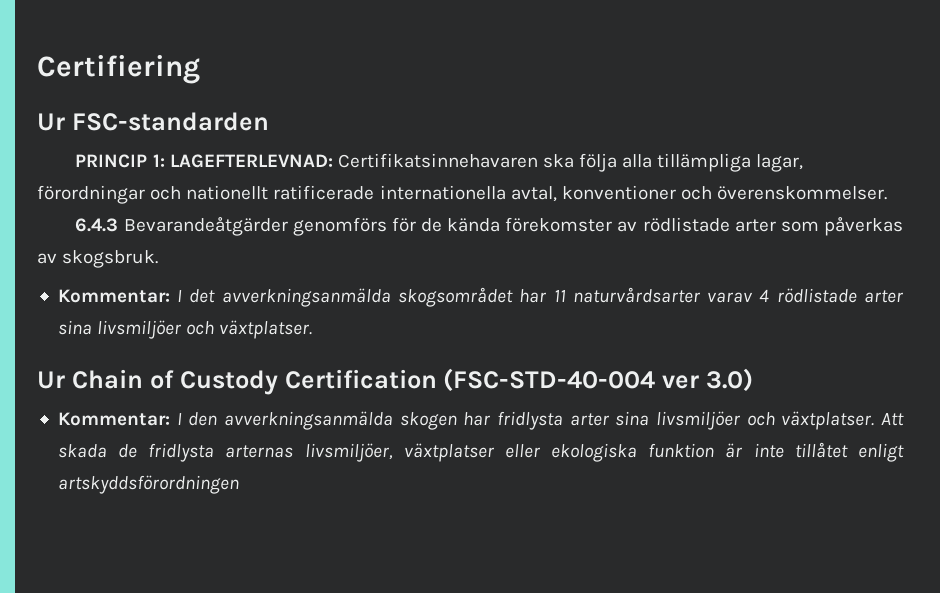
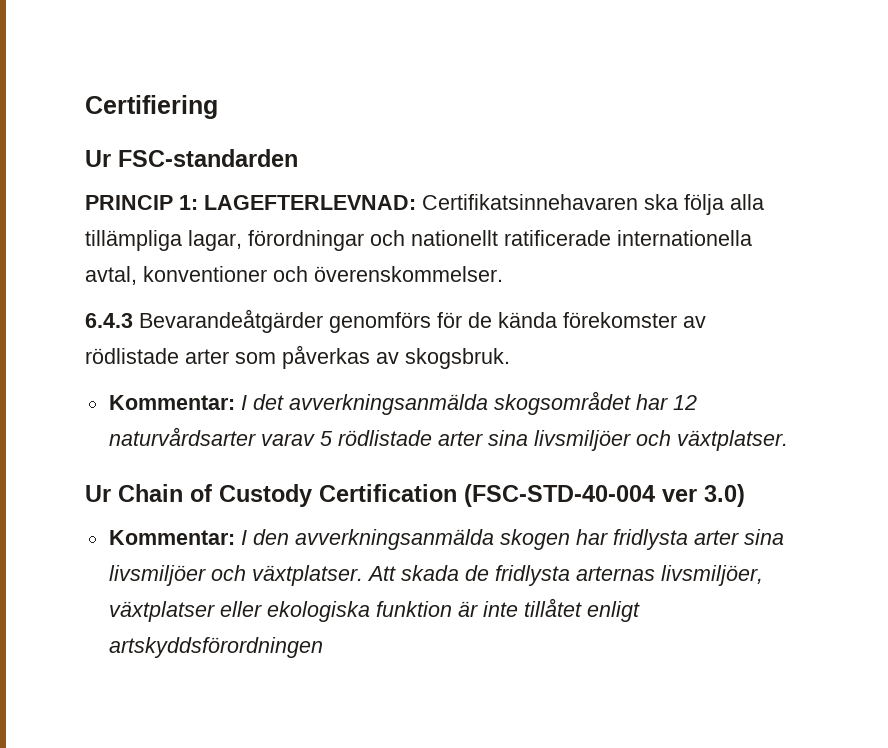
[553,290,566,302] 11 -> [672,395,697,410] 12
[759,289,770,302] 4 -> [319,431,333,446] 5

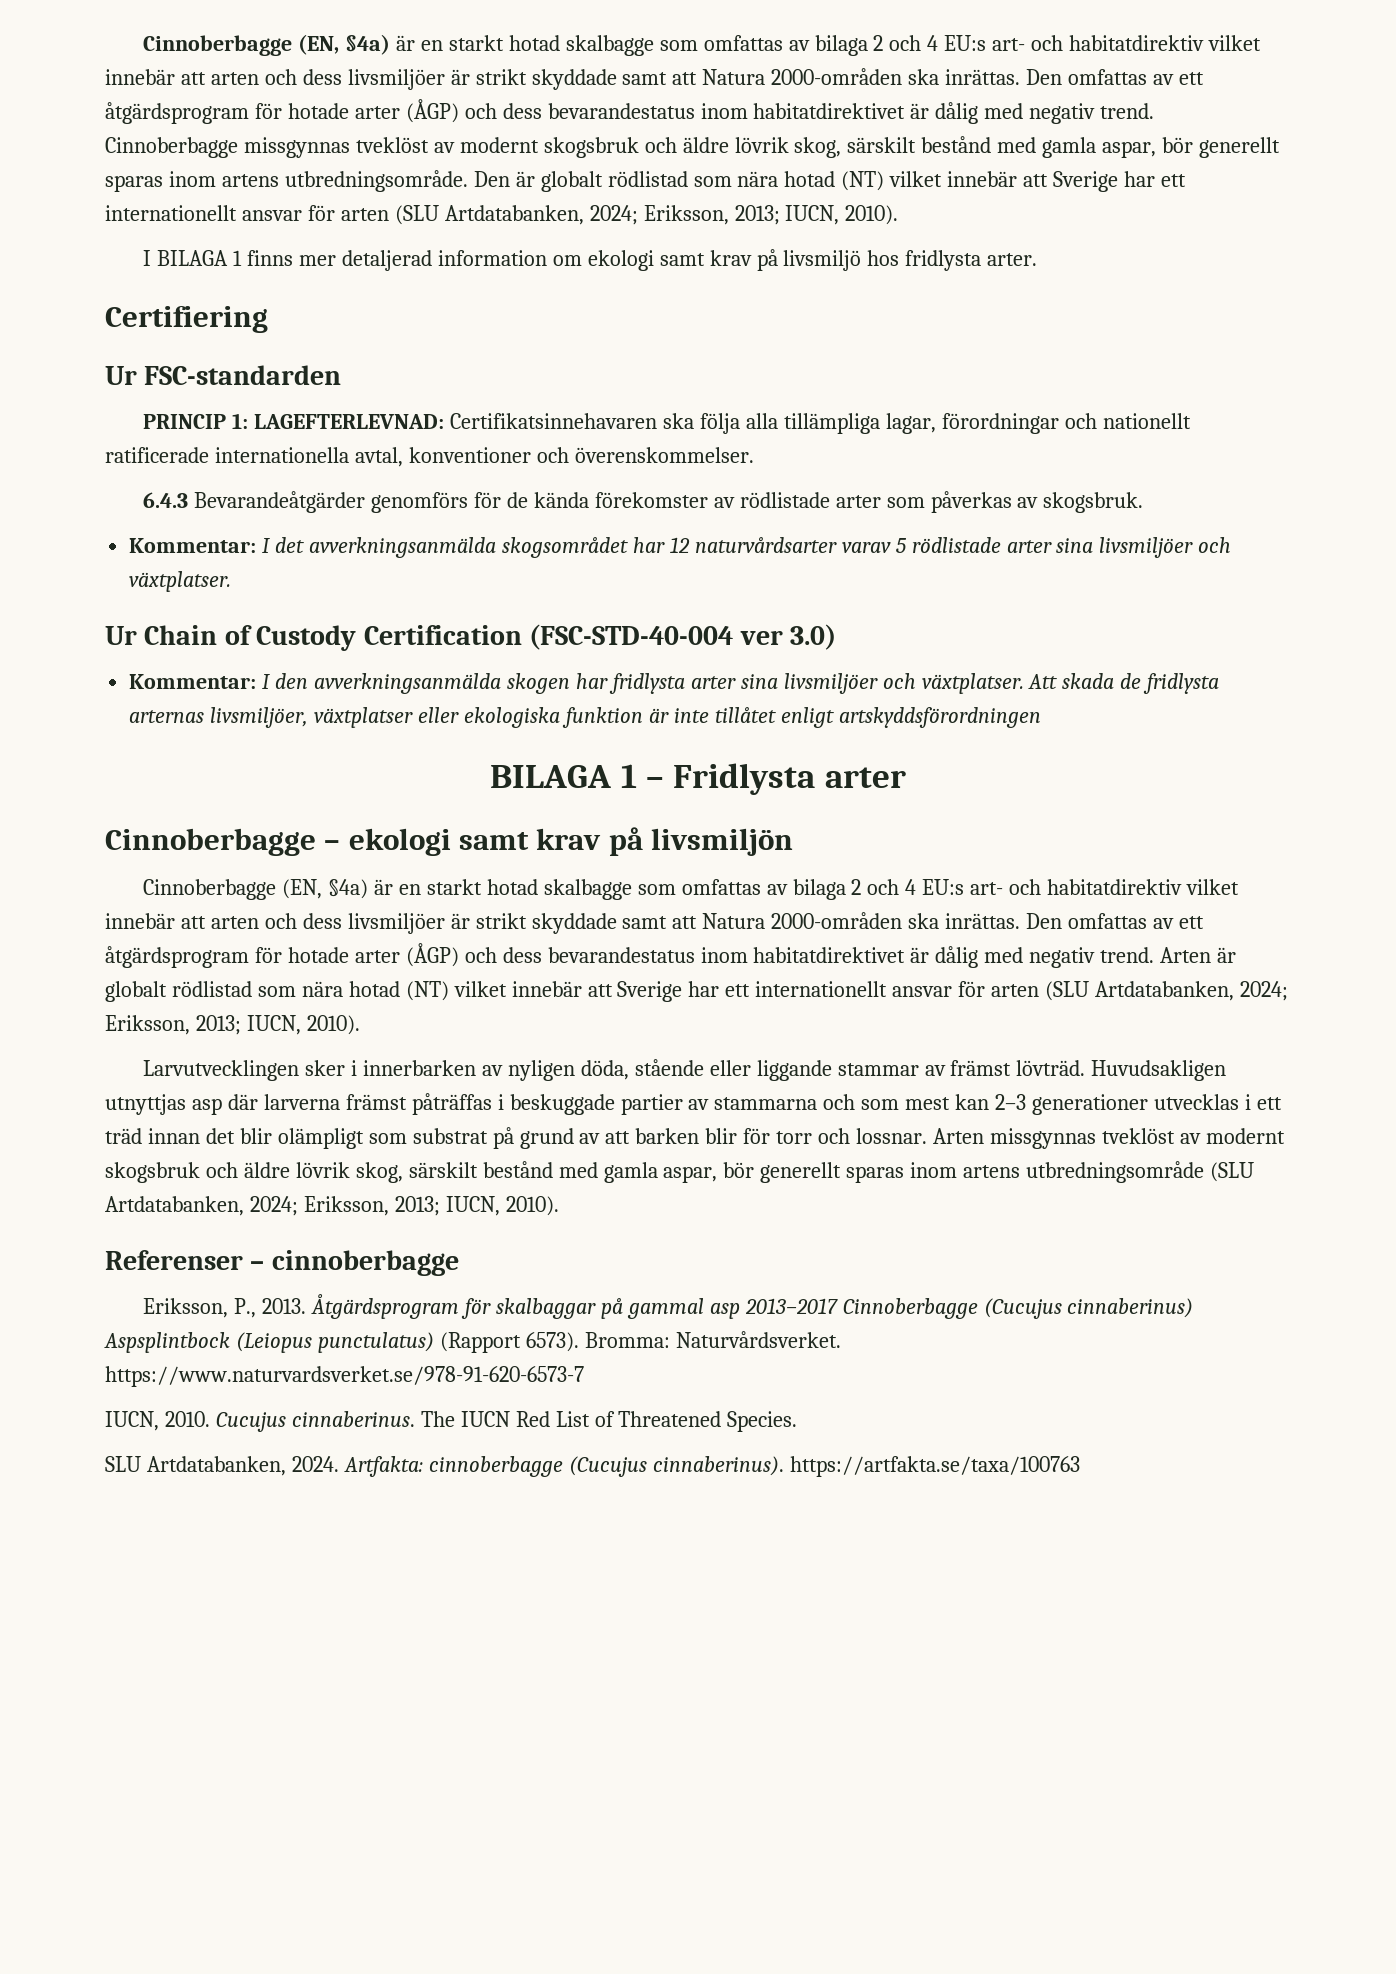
(85, 107) none -> [143,34,1262,56] [105,68,1204,90] [105,99,1155,124] [105,136,1281,158] [105,170,1186,192] [105,205,899,225] [143,249,1038,271] Cinnoberbagge (EN, §4a) är en starkt hotad skalbagge som omfattas av bilaga 2 och 4 EU:s art- och habitatdirektiv vilket innebär att arten och dess livsmiljöer är strikt skyddade samt att Natura 2000-områden ska inrättas. Den omfattas av ett åtgärdsprogram för hotade arter (ÅGP) och dess bevarandestatus inom habitatdirektivet är dålig med negativ trend. Cinnoberbagge missgynnas tveklöst av modernt skogsbruk och äldre lövrik skog, särskilt bestånd med gamla aspar, bör generellt sparas inom artens utbredningsområde. Den är globalt rödlistad som nära hotad (NT) vilket innebär att Sverige har ett internationellt ansvar för arten (SLU Artdatabanken, 2024; Eriksson, 2013; IUCN, 2010). // I BILAGA 1 finns mer detaljerad information om ekologi samt krav på livsmiljö hos fridlysta arter. //
(323, 647) none -> [490,763,906,795] [105,827,794,856] [143,879,1240,900] [105,912,1204,934] [105,943,1237,968] [105,981,1288,1002] [105,1015,360,1035] [143,1059,1227,1081] [105,1093,1282,1115] [105,1127,1285,1149] [105,1161,1255,1183] [105,1196,559,1216] [105,1250,459,1276] [143,1294,1194,1319] [104,1331,841,1353] [105,1366,584,1387] [105,1411,798,1432] [105,1456,1080,1477] // BILAGA 1 – Fridlysta arter // Cinnoberbagge – ekologi samt krav på livsmiljön // Cinnoberbagge (EN, §4a) är en starkt hotad skalbagge som omfattas av bilaga 2 och 4 EU:s art- och habitatdirektiv vilket innebär att arten och dess livsmiljöer är strikt skyddade samt att Natura 2000-områden ska inrättas. Den omfattas av ett åtgärdsprogram för hotade arter (ÅGP) och dess bevarandestatus inom habitatdirektivet är dålig med negativ trend. Arten är globalt rödlistad som nära hotad (NT) vilket innebär att Sverige har ett internationellt ansvar för arten (SLU Artdatabanken, 2024; Eriksson, 2013; IUCN, 2010). // Larvutvecklingen sker i innerbarken av nyligen döda, stående eller liggande stammar av främst lövträd. Huvudsakligen utnyttjas asp där larverna främst påträffas i beskuggade partier av stammarna och som mest kan 2–3 generationer utvecklas i ett träd innan det blir olämpligt som substrat på grund av att barken blir för torr och lossnar. Arten missgynnas tveklöst av modernt skogsbruk och äldre lövrik skog, särskilt bestånd med gamla aspar, bör generellt sparas inom artens utbredningsområde (SLU Artdatabanken, 2024; Eriksson, 2013; IUCN, 2010). // Referenser – cinnoberbagge // Eriksson, P., 2013. Åtgärdsprogram för skalbaggar på gammal asp 2013–2017 Cinnoberbagge (Cucujus cinnaberinus) Aspsplintbock (Leiopus punctulatus) (Rapport 6573). Bromma: Naturvårdsverket. https://www.naturvardsverket.se/978-91-620-6573-7 // IUCN, 2010. Cucujus cinnaberinus. The IUCN Red List of Threatened Species. // SLU Artdatabanken, 2024. Artfakta: cinnoberbagge (Cucujus cinnaberinus). https://artfakta.se/taxa/100763

